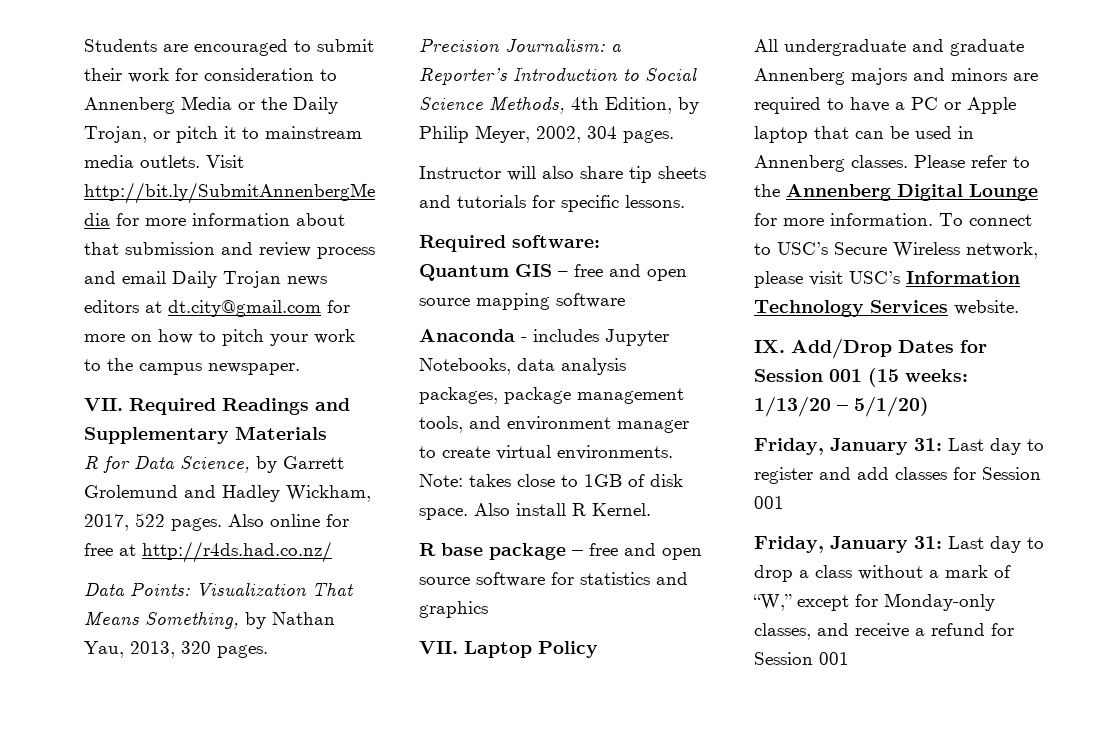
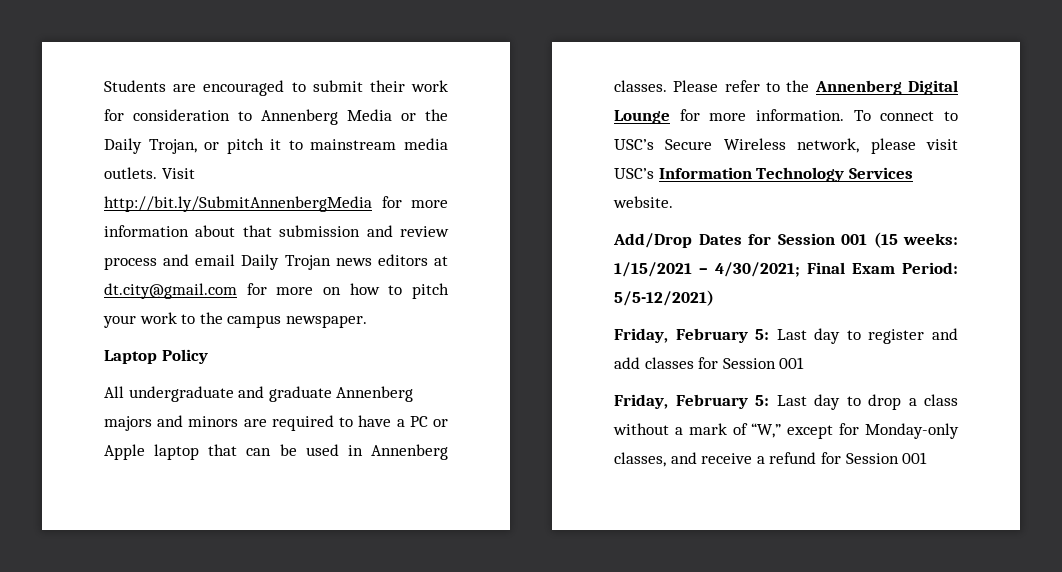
[84,398,350,415] [84,426,327,444] [84,456,344,473] [84,485,371,502] [84,513,349,531] [84,541,332,563] [84,582,354,596] [84,611,335,629] [84,641,268,658] [419,38,622,52] [419,67,697,85] [419,96,699,114] [419,125,674,143] [419,166,706,183] [419,195,685,212] [419,235,600,252] [419,264,687,281] [419,293,625,310] [419,329,669,346] [419,358,626,375] [419,387,684,404] [419,416,689,433] [419,445,673,460] [419,474,683,487] [419,503,651,520] [419,543,702,560] [419,572,688,587] [419,601,488,618] [419,641,458,654] VII. Required Readings and Supplementary Materials // R for Data Science, by Garrett Grolemund and Hadley Wickham, 2017, 522 pages. Also online for free at http://r4ds.had.co.nz/ // Data Points: Visualization That Means Something, by Nathan Yau, 2013, 320 pages. // Precision Journalism: a Reporter’s Introduction to Social Science Methods, 4th Edition, by Philip Meyer, 2002, 304 pages. // Instructor will also share tip sheets and tutorials for specific lessons. // Required software: // Quantum GIS – free and open source mapping software // Anaconda - includes Jupyter Notebooks, data analysis packages, package management tools, and environment manager to create virtual environments. Note: takes close to 1GB of disk space. Also install R Kernel. // R base package – free and open source software for statistics and graphics // VII. -> (367, 321) none
[754,340,785,353] IX. -> (673, 202) none
[754,396,929,417] [754,438,942,455] 1/13/20 – 5/1/20) // Friday, January 31: -> [614,262,958,277] [614,290,714,306] [614,328,770,343] 1/15/2021 – 4/30/2021; Final Exam Period: 5/5-12/2021) // Friday, February 5:
[830,536,942,553] January 31: -> [675,394,769,409] February 5:

